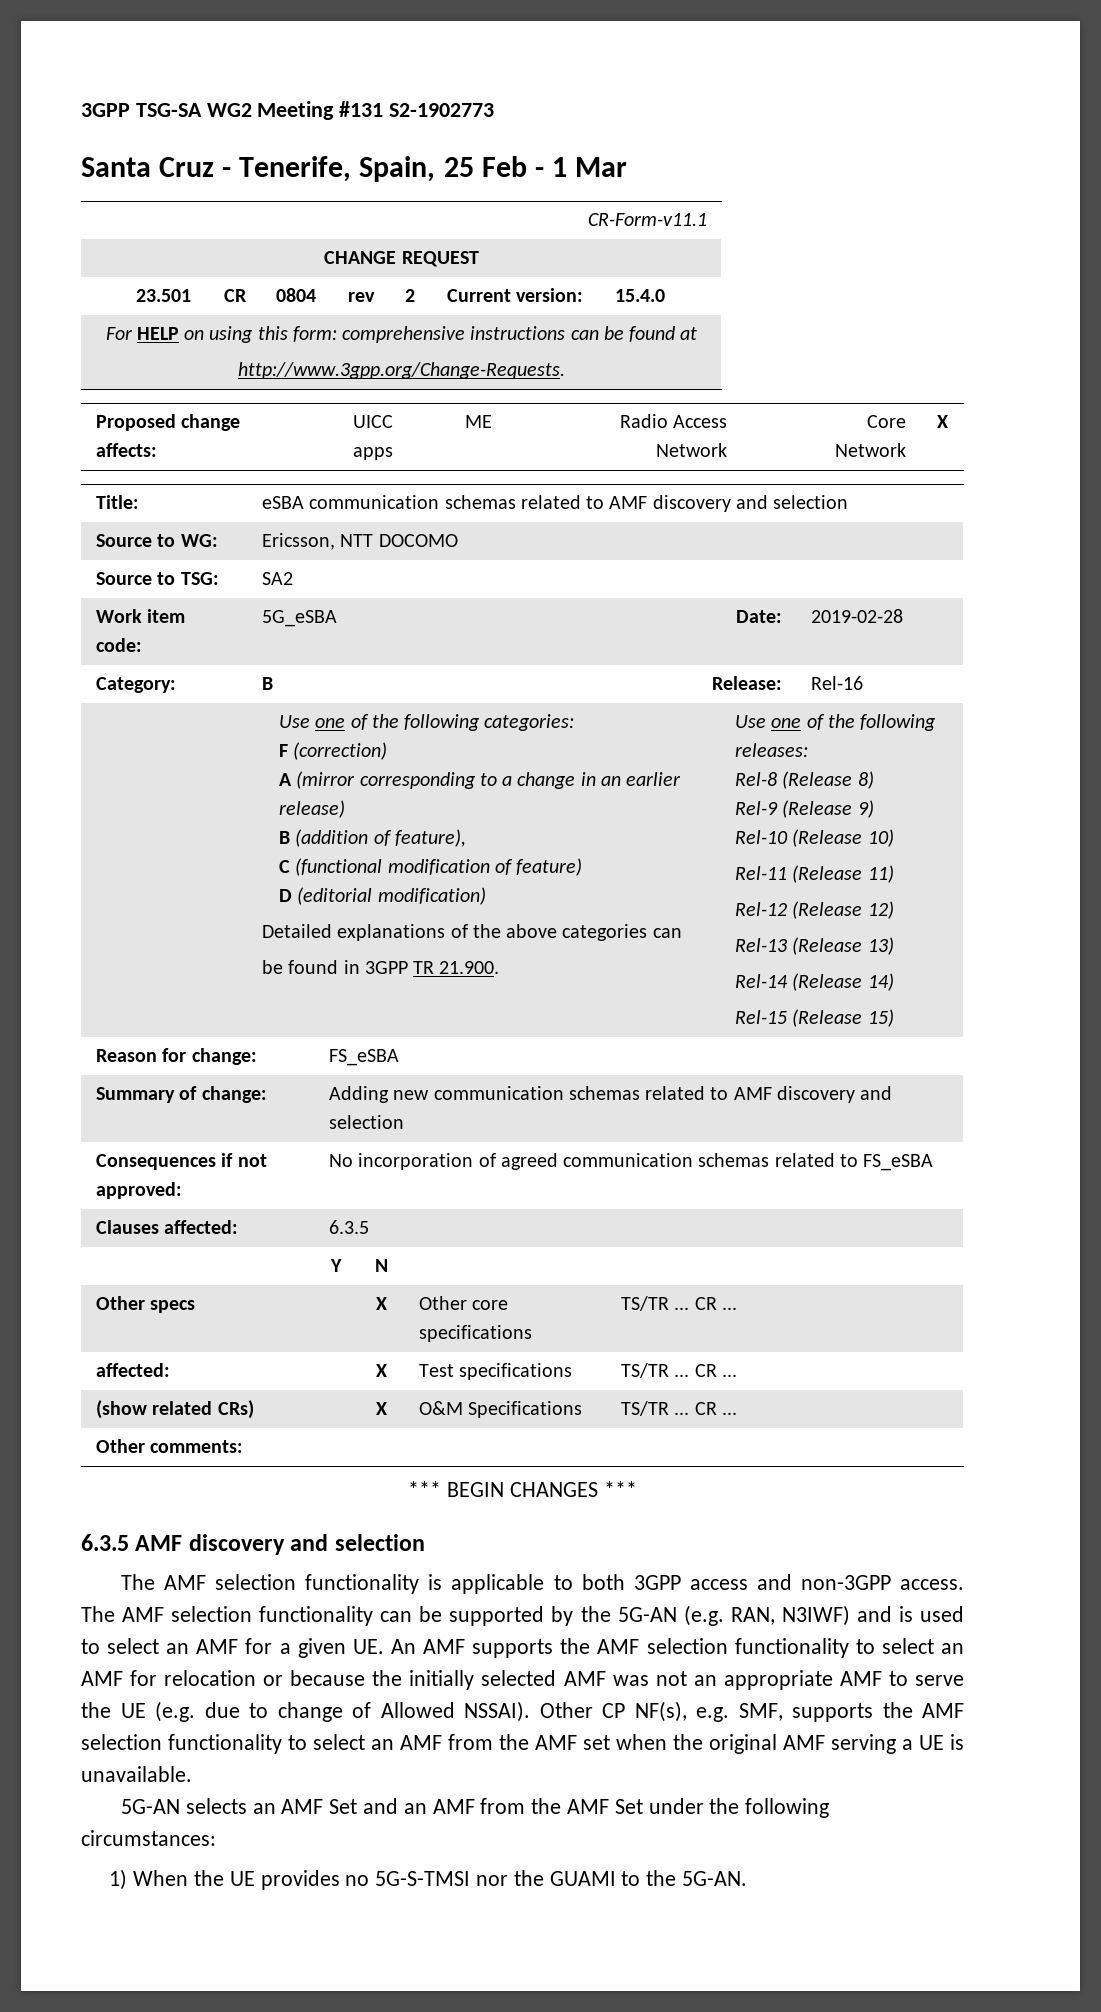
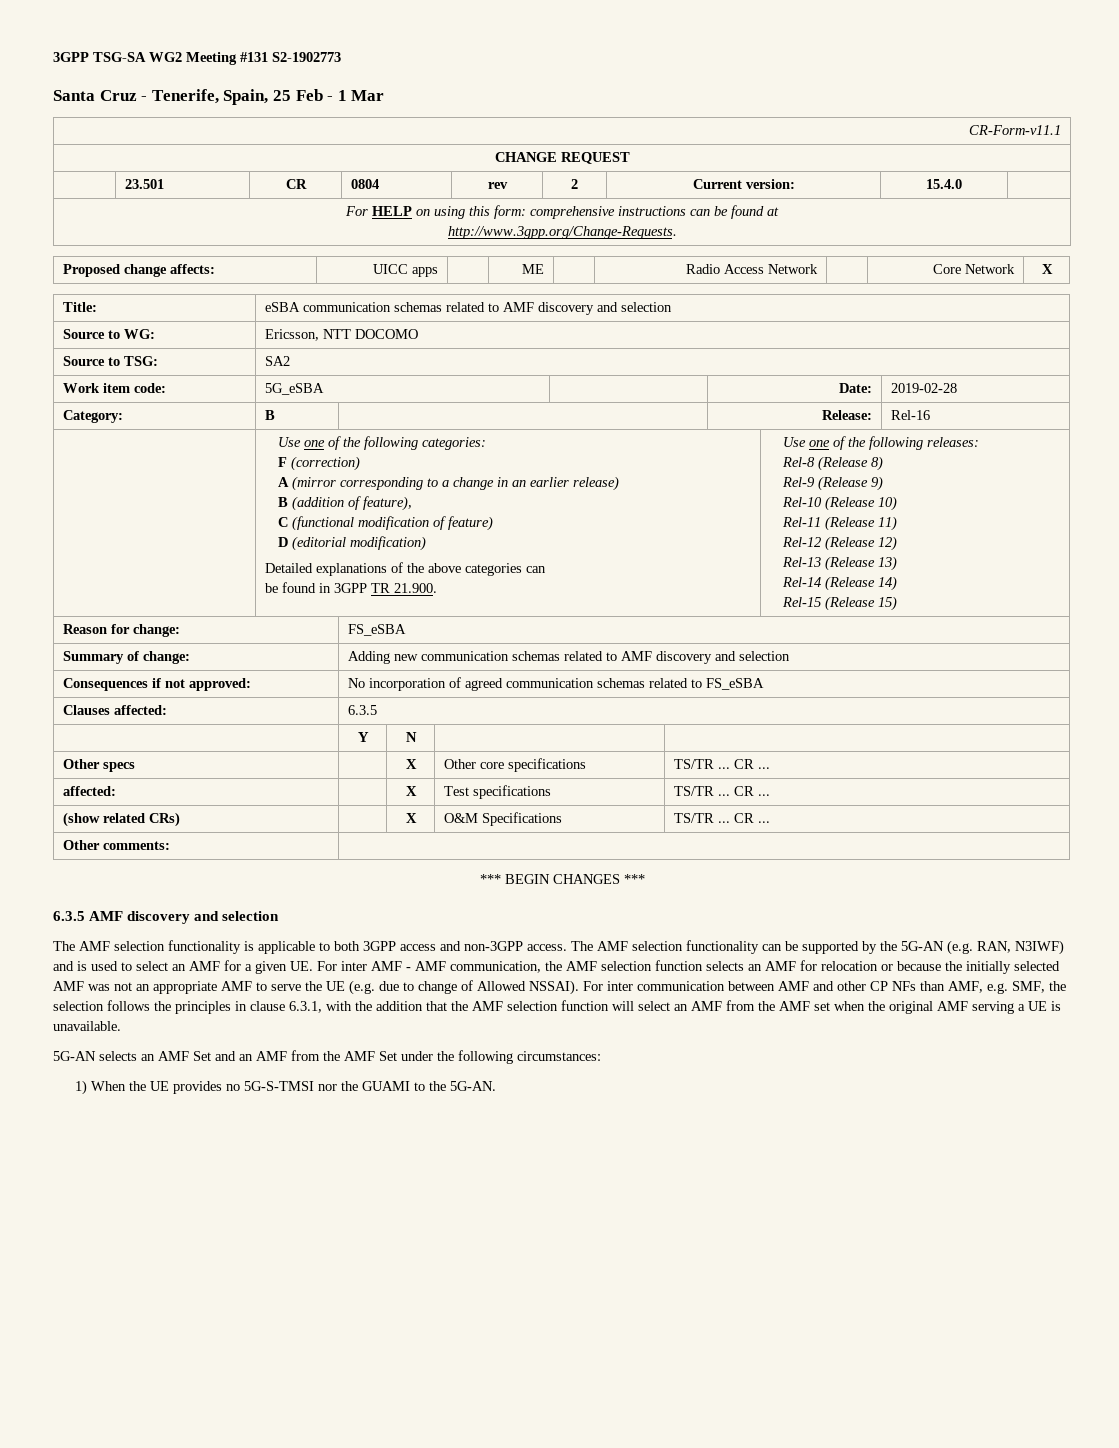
[390,1638,934,1658] An AMF supports the AMF selection functionality to select -> [317,960,744,973] For inter AMF - AMF communication, the AMF selection function selects
[539,1701,964,1722] [81,1734,307,1754] Other CP NF(s), e.g. SMF, supports the AMF selection functionality to -> [583,981,1066,994] [53,1000,634,1014] For inter communication between AMF and other CP NFs than AMF, e.g. SMF, the selection follows the principles in clause 6.3.1, with the addition that the AMF selection function will

